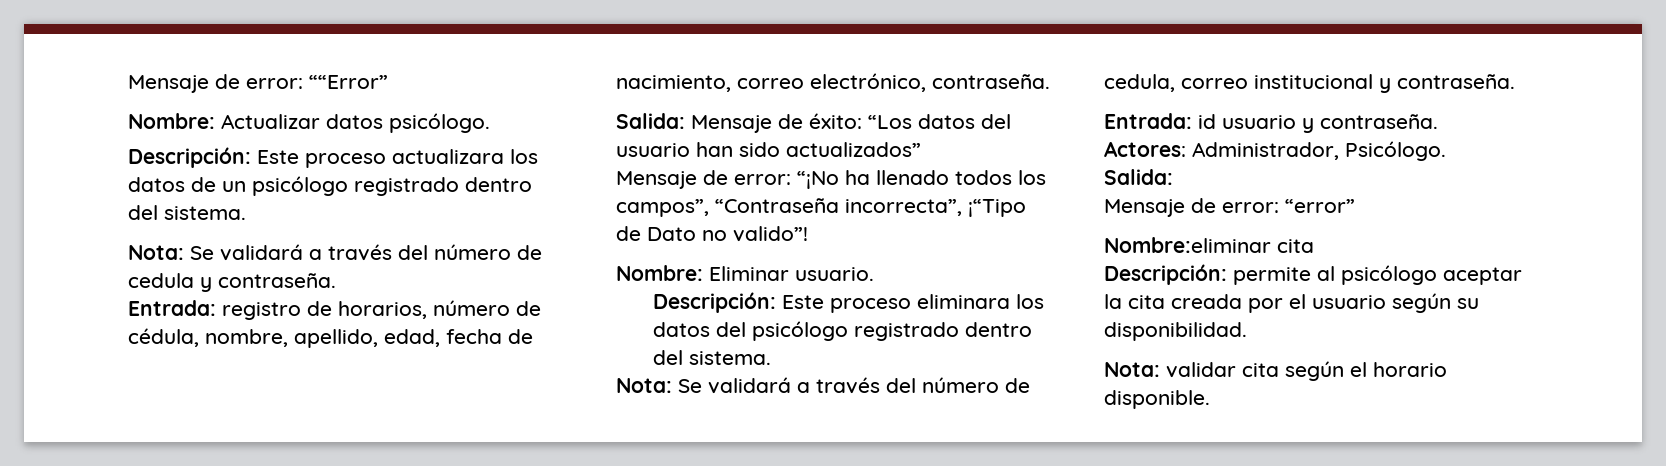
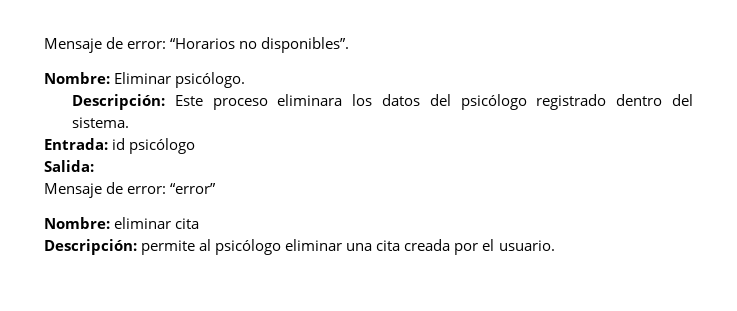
[128,74,388,93] [128,113,490,133] [128,147,538,168] [128,176,532,196] [128,205,246,220] [128,244,542,261] [128,273,336,292] [128,300,541,320] [128,328,533,348] [616,73,1050,92] [616,113,1011,133] [616,142,921,157] [616,170,1046,189] [616,198,1026,217] [616,226,808,242] Mensaje de error: ““Error” // Nombre: Actualizar datos psicólogo. // Descripción: Este proceso actualizara los datos de un psicólogo registrado dentro del sistema. // Nota: Se validará a través del número de cedula y contraseña. // Entrada: registro de horarios, número de cédula, nombre, apellido, edad, fecha de nacimiento, correo electrónico, contraseña. // Salida: Mensaje de éxito: “Los datos del usuario han sido actualizados” // Mensaje de error: “¡No ha llenado todos los campos”, “Contraseña incorrecta”, ¡“Tipo de Dato no valido”! -> [44,37,350,53] Mensaje de error: “Horarios no disponibles”.
[795,267,874,281] usuario. -> [175,72,246,88] psicólogo.
[616,377,1030,394] [1104,74,1515,93] [1104,113,1438,133] [1104,141,1446,161] Nota: Se validará a través del número de cedula, correo institucional y contraseña. // Entrada: id usuario y contraseña. // Actores: Administrador, Psicólogo. -> [44,138,196,154] Entrada: id psicólogo
[1104,237,1271,253] Nombre:eliminar -> [44,217,172,229] Nombre: eliminar
[1443,267,1522,285] [1104,294,1122,309] aceptar la -> [285,239,373,251] eliminar una
[1312,293,1479,313] [1104,322,1247,341] [1104,361,1447,381] [1104,390,1210,409] usuario según su disponibilidad. // Nota: validar cita según el horario disponible. -> [498,240,555,251] usuario.

